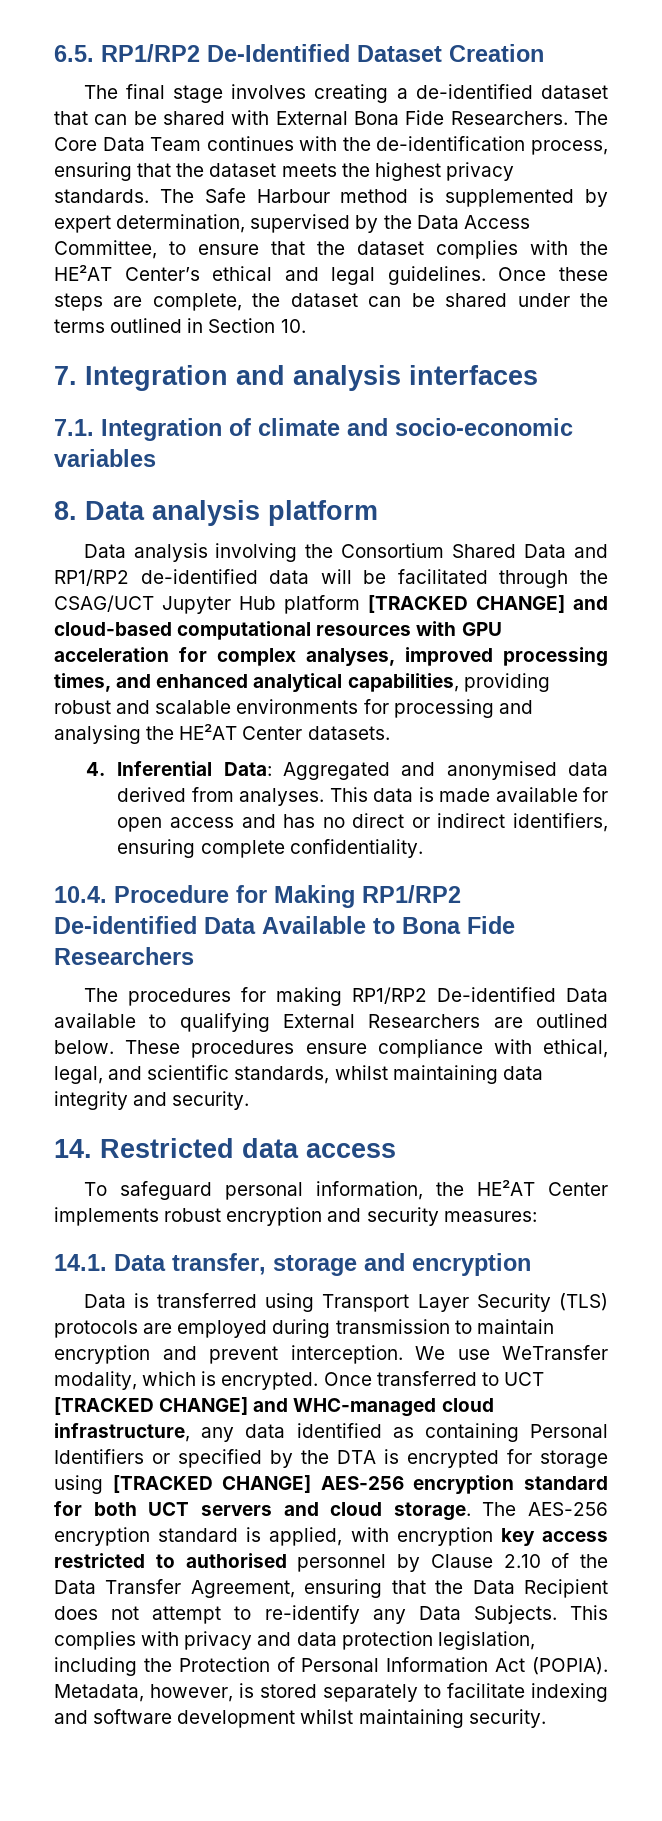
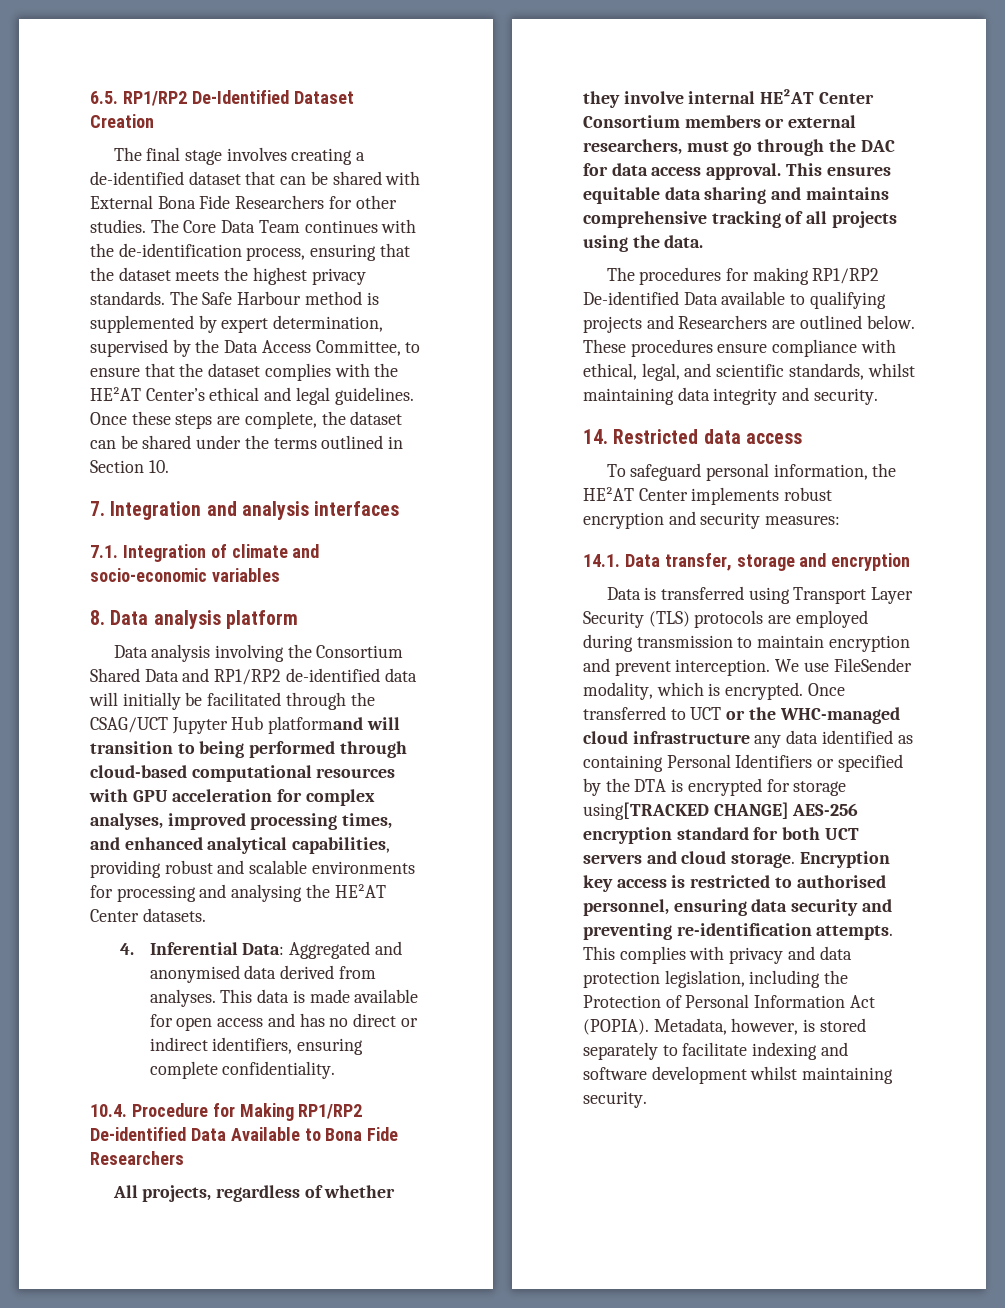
[450,111,568,125] Researchers. -> [235,195,397,209] [90,219,146,233] Researchers for other studies.
(352, 576) none -> [122,692,181,710] initially
[284,595,608,614] platform [TRACKED CHANGE] and -> [268,716,400,734] [90,741,407,758] platformand will transition to being performed through
(194, 956) none -> [112,1185,396,1202] [583,89,874,108] [583,115,857,128] [583,139,895,156] [583,163,891,180] [583,187,889,204] [583,211,897,228] [583,235,704,252] // All projects, regardless of whether they involve internal HE²AT Center Consortium members or external researchers, must go through the DAC for data access approval. This ensures equitable data sharing and maintains comprehensive tracking of all projects using the data.
[283,1014,355,1028] External -> [583,315,674,333] projects and
[502,1345,608,1360] WeTransfer -> [833,658,912,672] FileSender
[54,1397,289,1415] [TRACKED CHANGE] and -> [726,707,776,720] or the
[54,1423,190,1442] infrastructure, -> [632,731,750,744] infrastructure
[54,1475,213,1494] using [TRACKED -> [583,802,709,820] using[TRACKED
[482,1502,608,1516] [54,1527,493,1546] The AES-256 encryption standard is applied, with encryption -> [799,851,890,868] Encryption
(609, 1536) none -> [671,875,686,888] is
[297,1553,608,1572] [54,1579,609,1598] [54,1605,557,1624] personnel by Clause 2.10 of the Data Transfer Agreement, ensuring that the Data Recipient does not attempt to re-identify any Data Subjects. -> [583,899,892,916] [583,923,894,940] personnel, ensuring data security and preventing re-identification attempts.

